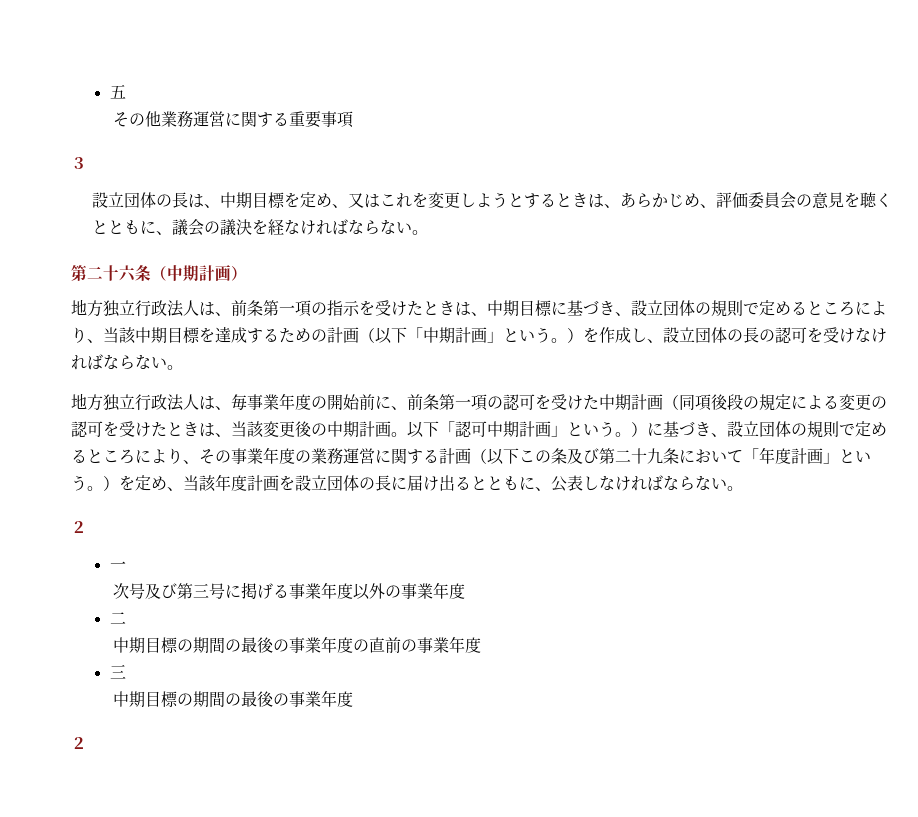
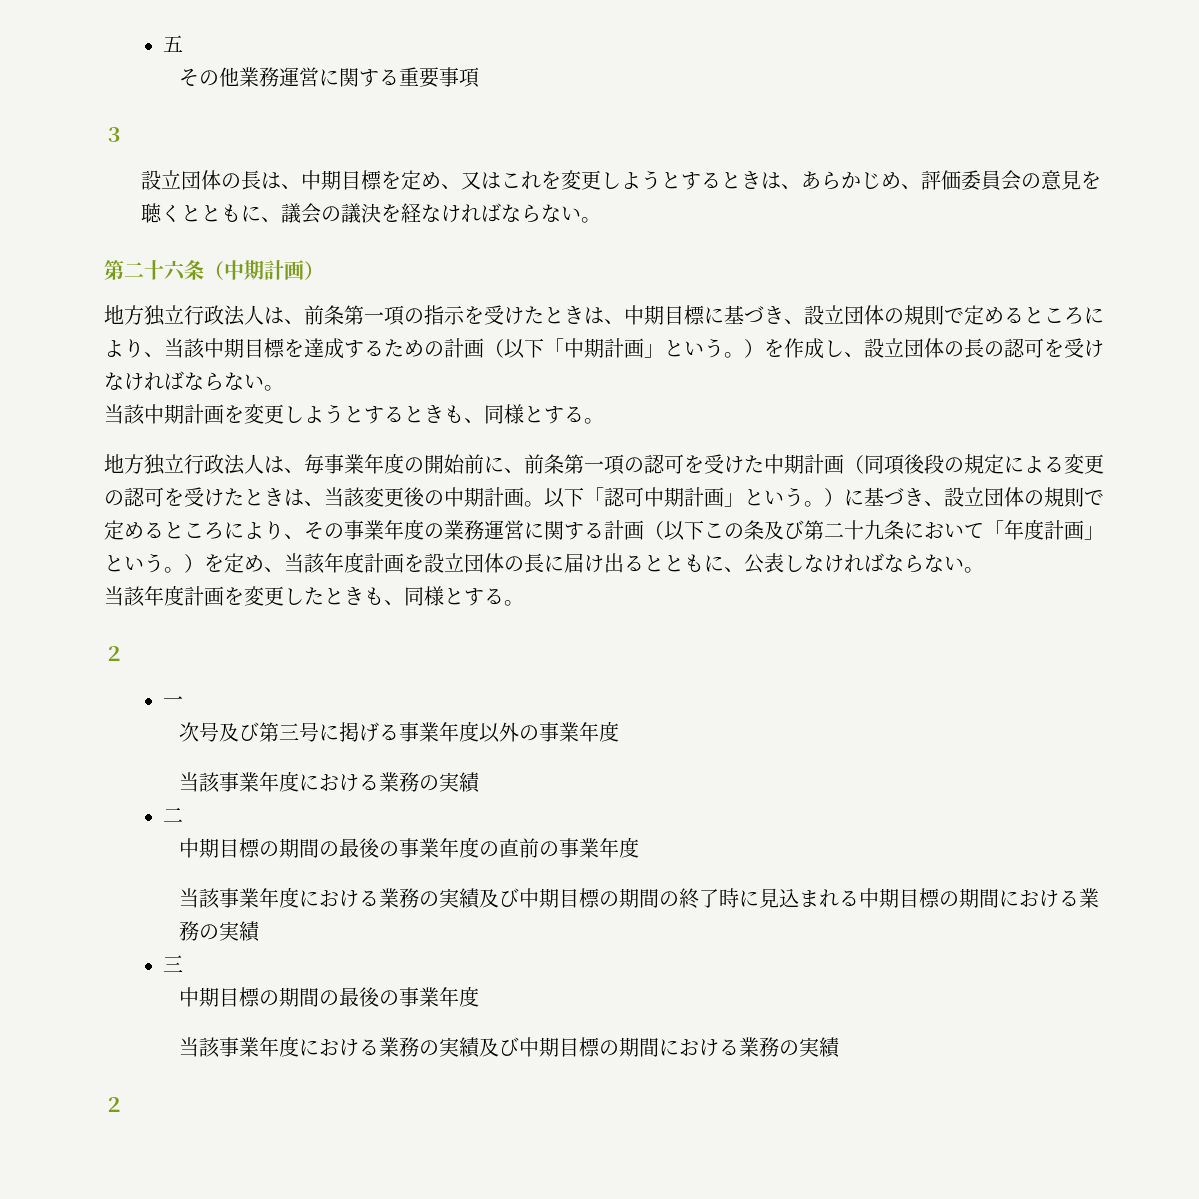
(183, 367) none -> [104,404,604,425] // 当該中期計画を変更しようとするときも、同様とする。
(743, 488) none -> [104,585,524,607] // 当該年度計画を変更したときも、同様とする。
(465, 591) none -> [178,771,481,793] // 当該事業年度における業務の実績
(481, 645) none -> [178,887,1099,909] [178,921,261,942] // 当該事業年度における業務の実績及び中期目標の期間の終了時に見込まれる中期目標の期間における業務の実績
(353, 699) none -> [178,1036,841,1058] // 当該事業年度における業務の実績及び中期目標の期間における業務の実績

